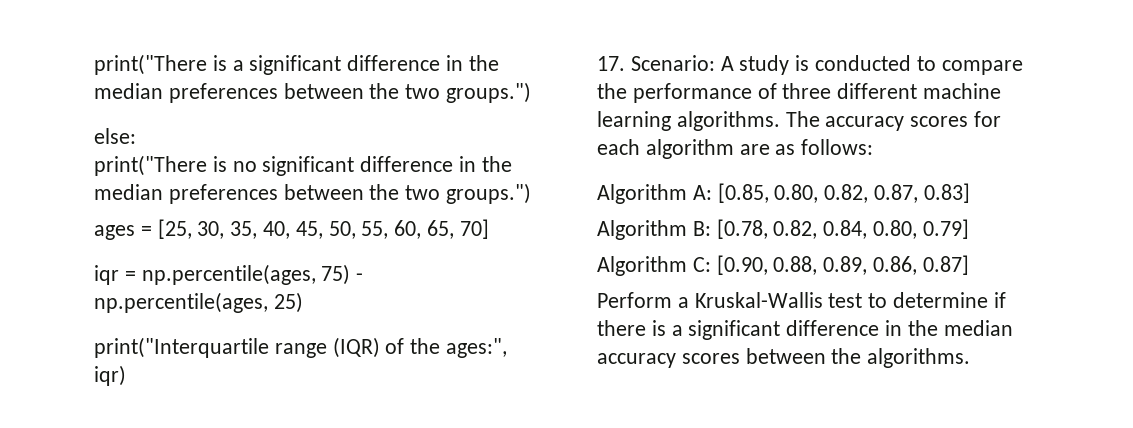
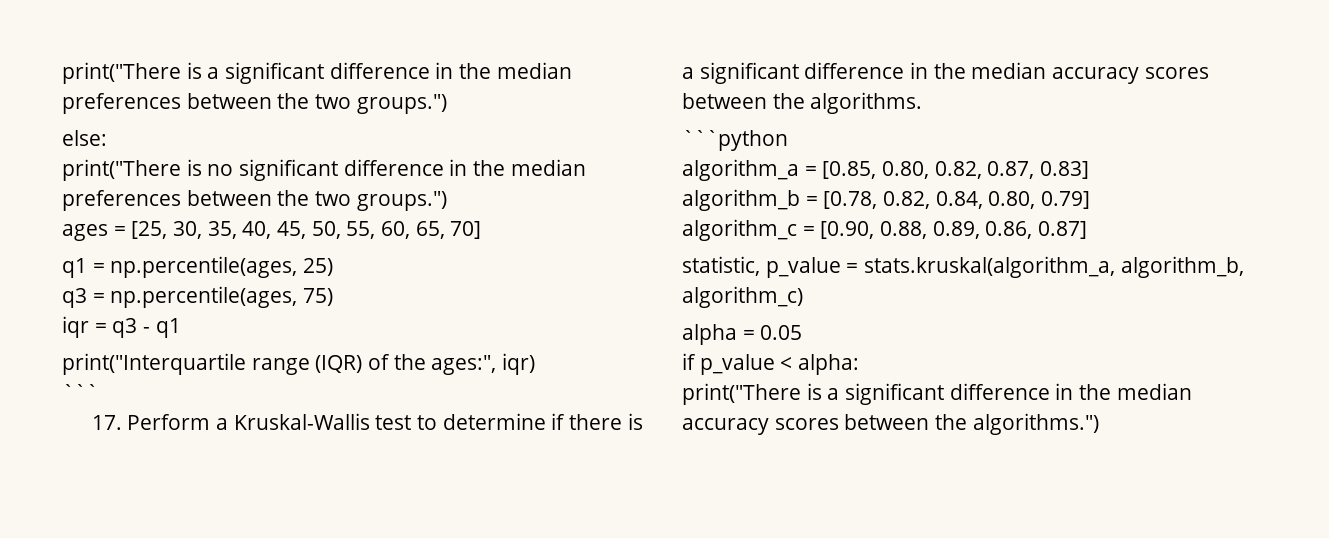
[94,264,364,285] [94,292,303,313] iqr = np.percentile(ages, 75) - np.percentile(ages, 25) -> [62,256,334,278] [62,286,334,308] [62,316,181,338] q1 = np.percentile(ages, 25) // q3 = np.percentile(ages, 75) // iqr = q3 - q1
(126, 375) none -> [62,384,98,400] // ```
[630,55,1023,75] [597,83,1002,103] [597,111,1002,131] [597,139,874,159] [597,183,970,204] [597,219,969,240] [597,255,969,276] Scenario: A study is conducted to compare the performance of three different machine learning algorithms. The accuracy scores for each algorithm are as follows: // Algorithm A: [0.85, 0.80, 0.82, 0.87, 0.83] // Algorithm B: [0.78, 0.82, 0.84, 0.80, 0.79] // Algorithm C: [0.90, 0.88, 0.89, 0.86, 0.87] // -> (122, 422) none
(971, 358) none -> [682,130,788,151] [682,159,1090,181] [682,189,1091,211] [682,219,1088,241] [682,256,1244,278] [682,286,803,308] [682,324,803,345] [682,353,860,375] [682,383,1192,405] [682,413,1099,435] // ```python // algorithm_a = [0.85, 0.80, 0.82, 0.87, 0.83] // algorithm_b = [0.78, 0.82, 0.84, 0.80, 0.79] // algorithm_c = [0.90, 0.88, 0.89, 0.86, 0.87] // statistic, p_value = stats.kruskal(algorithm_a, algorithm_b, algorithm_c) // alpha = 0.05 // if p_value < alpha: // print("There is a significant difference in the median accuracy scores between the algorithms.")

